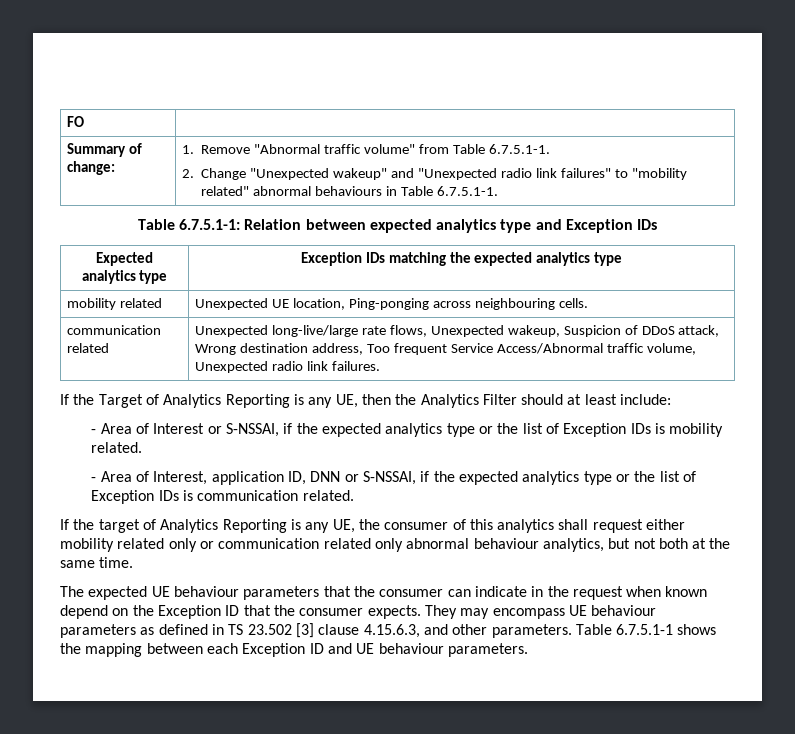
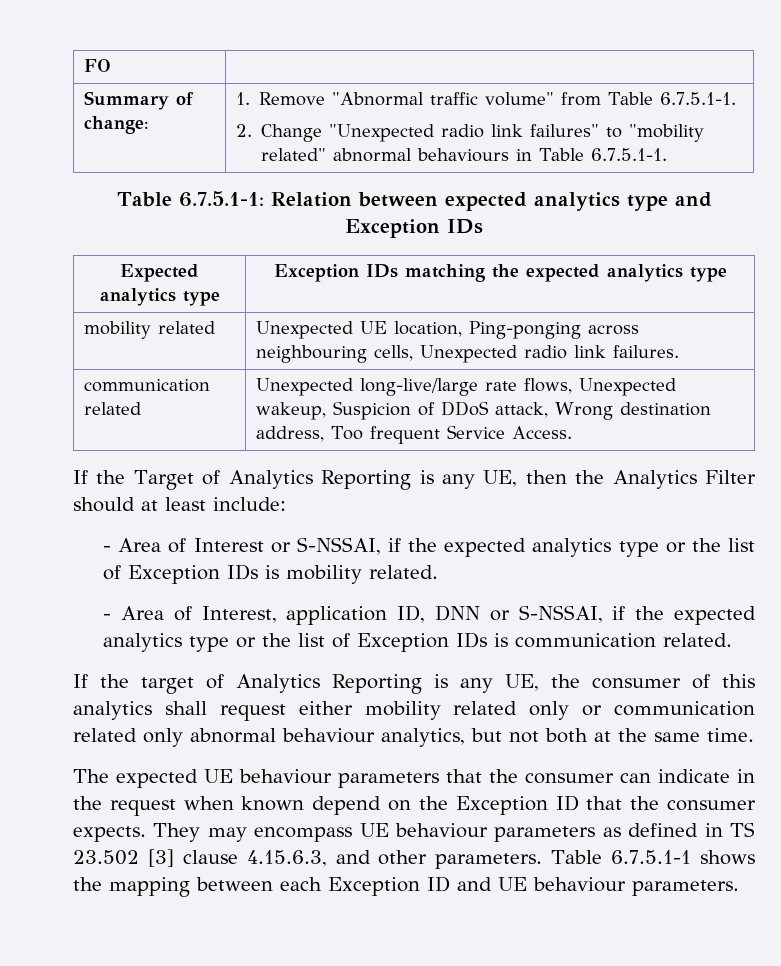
[333,168,498,180] wakeup" and "Unexpected -> (435, 133) none
[558,298,588,308] cells. -> [374,345,680,363] cells, Unexpected radio link failures.
[496,343,696,355] [195,361,380,373] Access/Abnormal traffic volume, Unexpected radio link failures. -> [512,426,573,439] Access.

